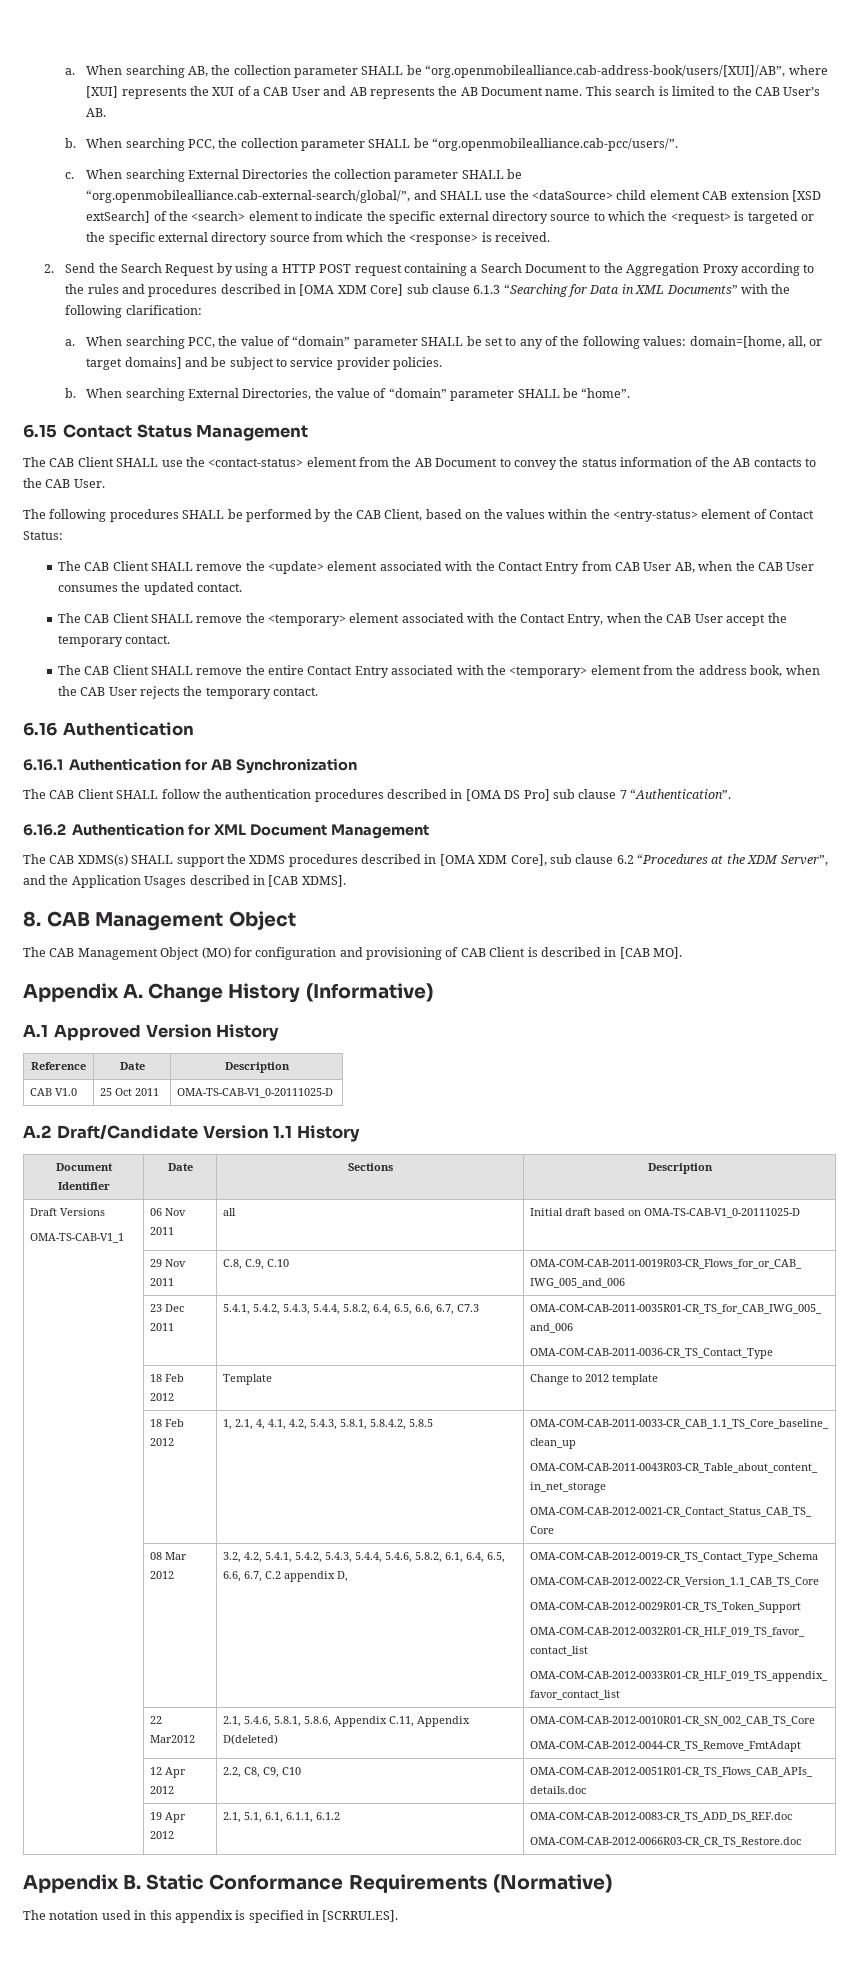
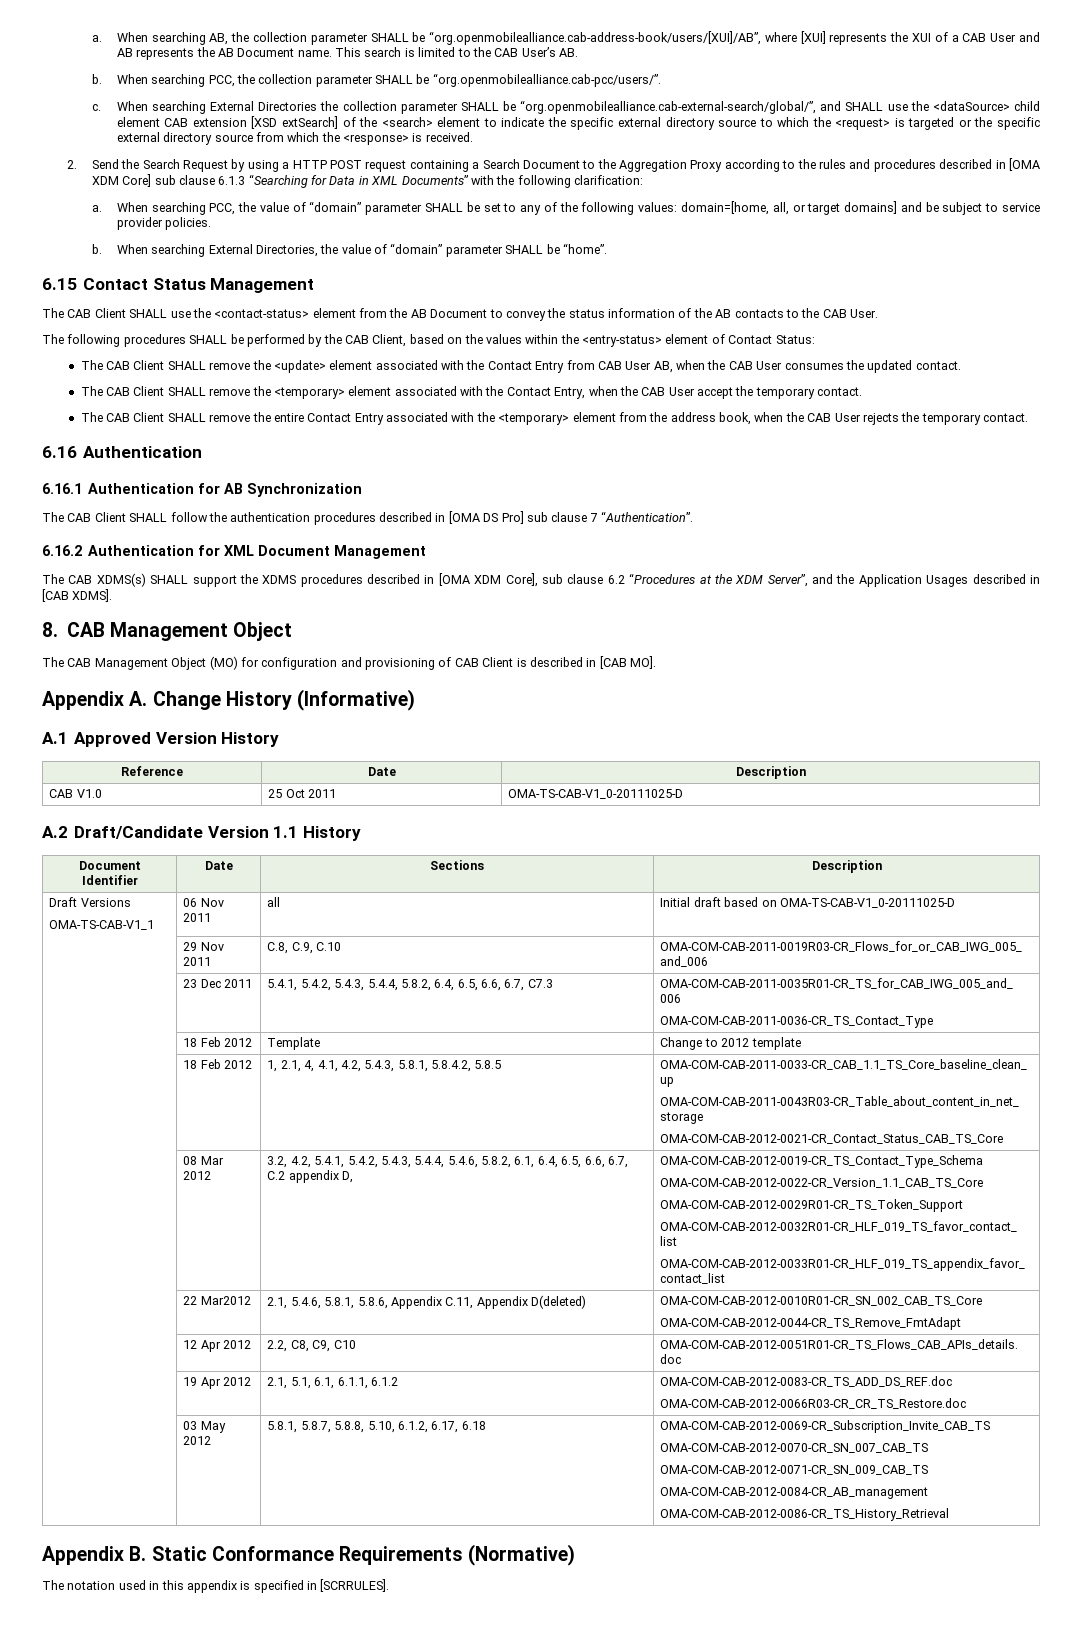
(802, 1842) none -> [183,1421,226,1433] [183,1436,212,1445] [267,1421,486,1433] [660,1420,991,1433] [660,1443,929,1453] [660,1465,929,1475] [660,1487,929,1499] [660,1508,950,1521] // | 03 May 2012 | 5.8.1, 5.8.7, 5.8.8, 5.10, 6.1.2, 6.17, 6.18 | OMA-COM-CAB-2012-0069-CR_Subscription_Invite_CAB_TS // OMA-COM-CAB-2012-0070-CR_SN_007_CAB_TS // OMA-COM-CAB-2012-0071-CR_SN_009_CAB_TS // OMA-COM-CAB-2012-0084-CR_AB_management // OMA-COM-CAB-2012-0086-CR_TS_History_Retrieval

